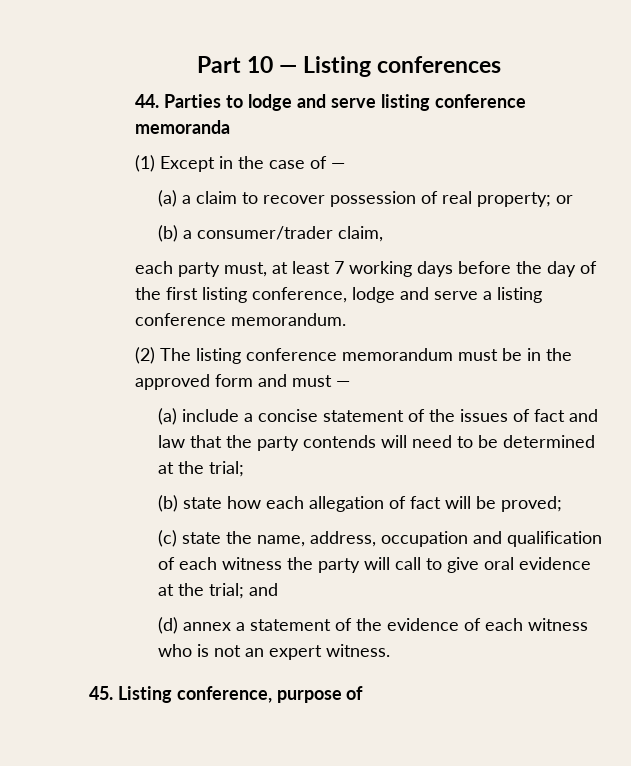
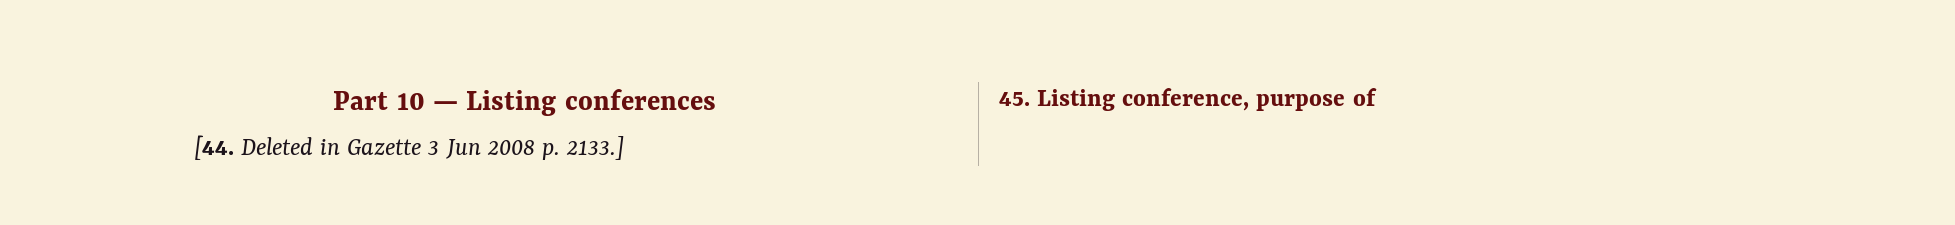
[135,94,527,111] [135,120,231,134] [135,155,346,172] [158,190,574,207] [158,225,384,242] [135,261,598,277] [135,287,543,303] [135,313,347,326] [135,347,573,364] [135,374,351,390] [158,408,599,425] [158,435,596,451] [158,461,245,477] [158,495,563,512] [158,530,603,547] [158,557,592,573] [158,583,279,599] [158,617,589,634] [158,644,391,660] 44. Parties to lodge and serve listing conference memoranda // (1) Except in the case of — // (a) a claim to recover possession of real property; or // (b) a consumer/trader claim, // each party must, at least 7 working days before the day of the first listing conference, lodge and serve a listing conference memorandum. // (2) The listing conference memorandum must be in the approved form and must — // (a) include a concise statement of the issues of fact and law that the party contends will need to be determined at the trial; // (b) state how each allegation of fact will be proved; // (c) state the name, address, occupation and qualification of each witness the party will call to give oral evidence at the trial; and // (d) annex a statement of the evidence of each witness who is not an expert witness. -> [193,135,625,160] [44. Deleted in Gazette 3 Jun 2008 p. 2133.]

